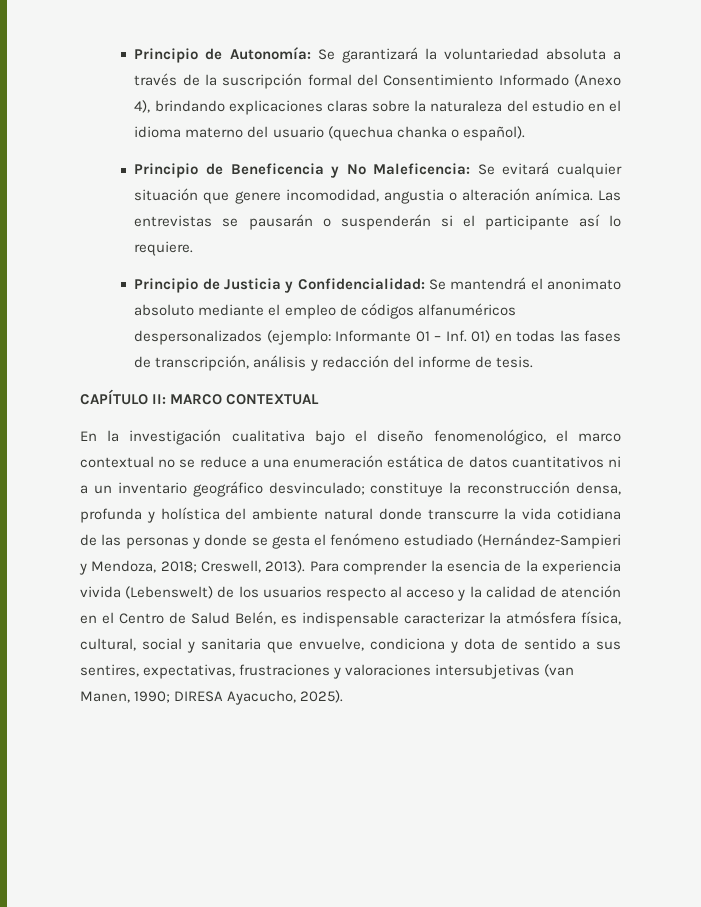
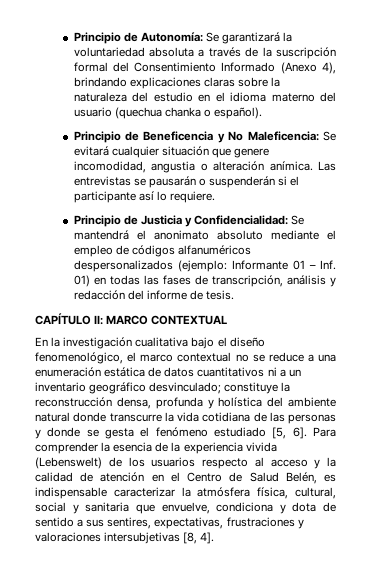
[477,533,621,549] [79,560,306,575] (Hernández-Sampieri y Mendoza, 2018; Creswell, 2013). -> [272,427,307,439] [5, 6].
[544,664,575,677] [80,690,344,705] (van Manen, 1990; DIRESA Ayacucho, 2025). -> [183,532,215,544] [8, 4].

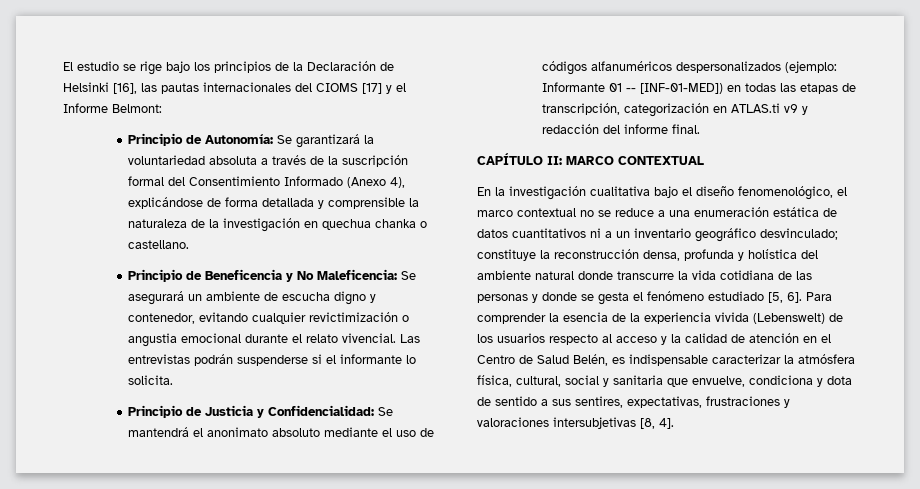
(73, 38) none -> [63,61,394,75] [63,82,406,94] [63,103,162,113] El estudio se rige bajo los principios de la Declaración de Helsinki [16], las pautas internacionales del CIOMS [17] y el Informe Belmont: //
[73,77,281,89] [73,92,336,102] [73,107,162,119] brindando explicaciones claras sobre la naturaleza del estudio en el idioma materno del usuario (quechua -> [128,197,420,209] [128,218,372,232] explicándose de forma detallada y comprensible la naturaleza de la investigación en quechua
[214,107,263,119] español). -> [128,240,190,249] castellano.
[73,146,270,158] [73,161,336,173] [73,176,300,188] [73,191,215,203] evitará cualquier situación que genere incomodidad, angustia o alteración anímica. Las entrevistas se pausarán o suspenderán si el participante así lo requiere. -> [128,291,377,305] [128,312,410,324] [128,333,421,347] [128,354,417,366] [128,375,174,385] asegurará un ambiente de escucha digno y contenedor, evitando cualquier revictimización o angustia emocional durante el relato vivencial. Las entrevistas podrán suspenderse si el informante lo solicita.
[73,245,113,257] empleo -> [396,430,417,437] uso
[308,260,337,270] [73,275,90,287] – Inf. 01) -> [626,83,724,94] -- [INF-01-MED])
[162,275,191,285] fases -> [800,83,839,94] etapas
[286,275,326,285] análisis -> [624,103,799,117] categorización en ATLAS.ti v9
[189,290,235,300] de tesis. -> [672,124,701,134] final.

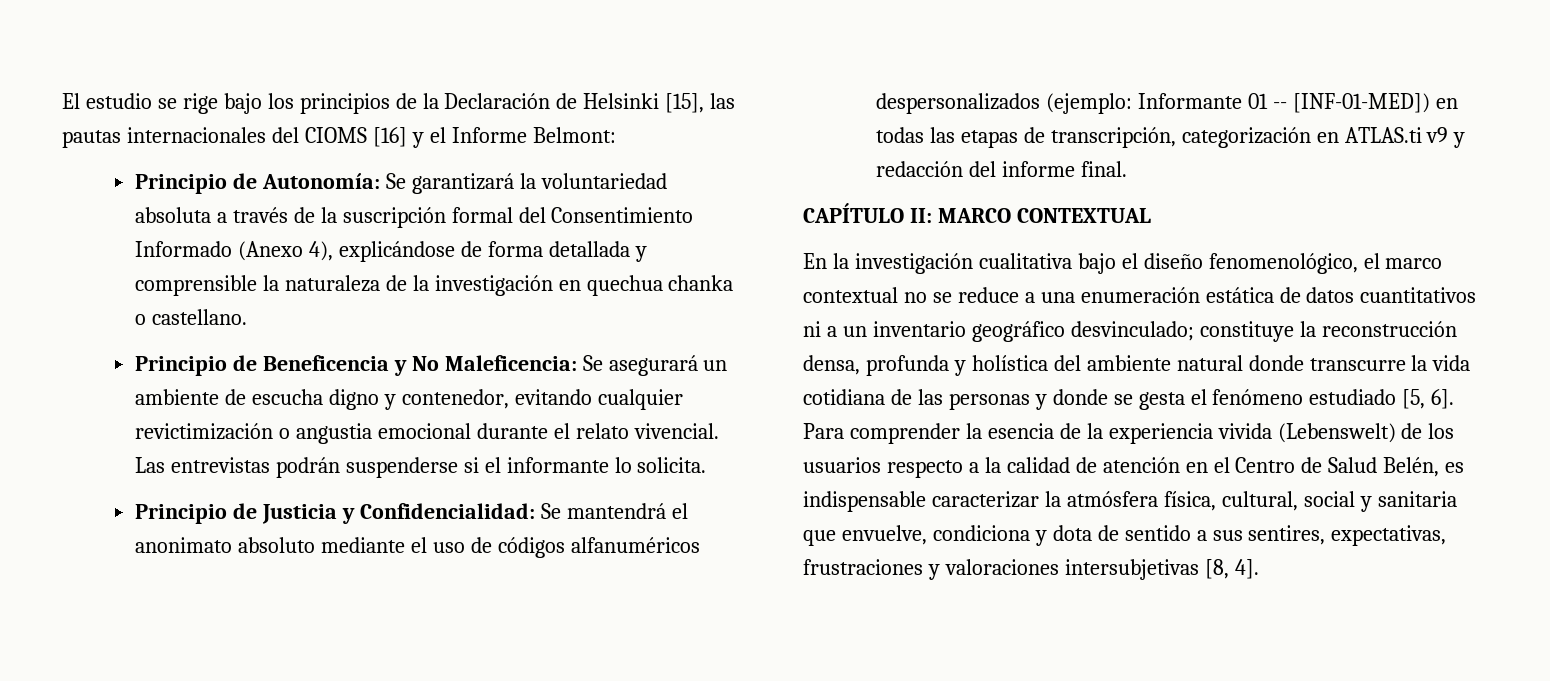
[113,83,137,94] [16], -> [665,93,705,113] [15],
[362,83,382,94] [17] -> [372,127,407,147] [16]
[602,334,667,345] al acceso y -> [968,462,979,473] a

